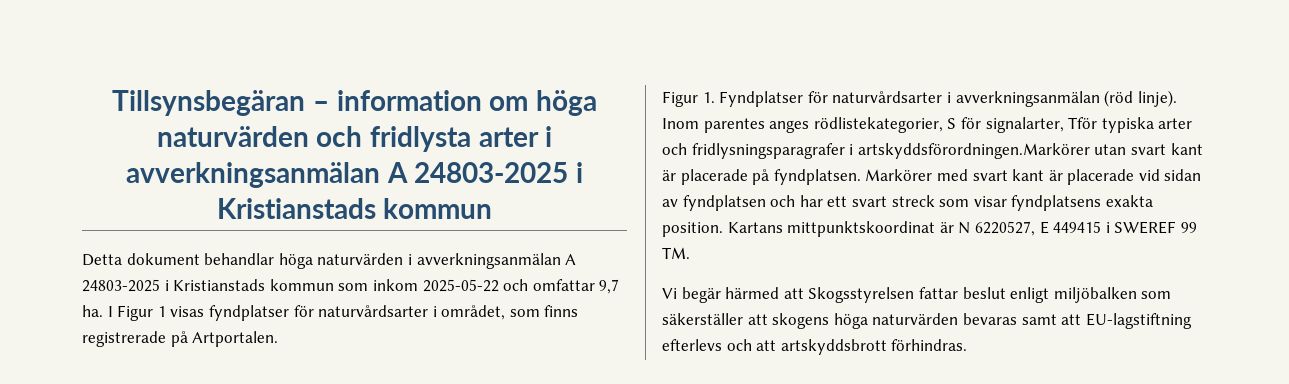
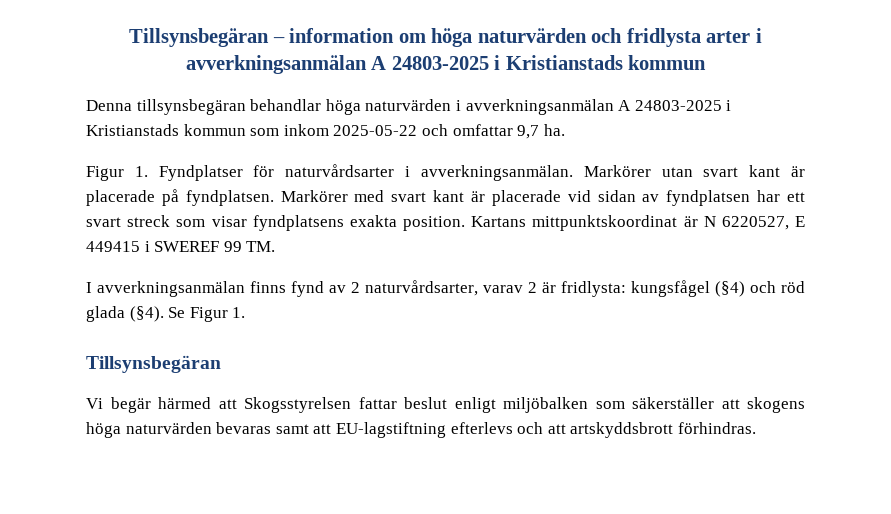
[82,253,200,266] Detta dokument -> [86,99,246,115] Denna tillsynsbegäran
[107,305,579,321] [82,331,279,347] I Figur 1 visas fyndplatser för naturvårdsarter i området, som finns registrerade på Artportalen. -> (565, 130) none
[955,90,1177,107] [662,117,1193,133] [662,143,1090,159] avverkningsanmälan (röd linje). Inom parentes anges rödlistekategorier, S för signalarter, Tför typiska arter och fridlysningsparagrafer i artskyddsförordningen.Markörer -> [420,165,651,181] avverkningsanmälan. Markörer
[770,195,796,207] och -> (751, 198) none
(690, 253) none -> [86,280,805,297] [86,306,246,322] [86,355,221,373] // I avverkningsanmälan finns fynd av 2 naturvårdsarter, varav 2 är fridlysta: kungsfågel (§4) och röd glada (§4). Se Figur 1. // Tillsynsbegäran

